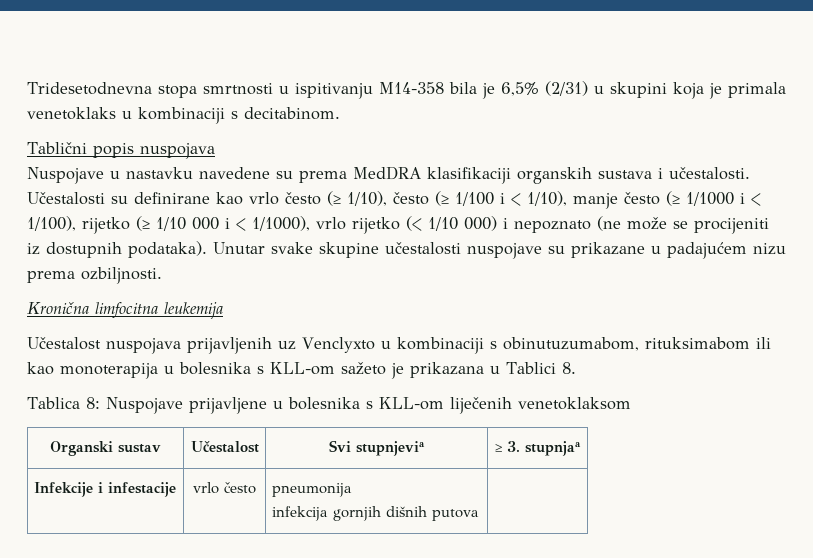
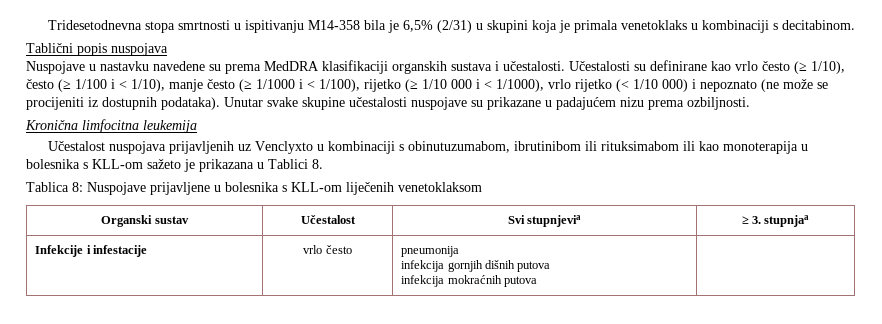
(639, 344) none -> [514,141,598,151] ibrutinibom ili
(479, 515) none -> [401,275,538,287] // infekcija mokraćnih putova

